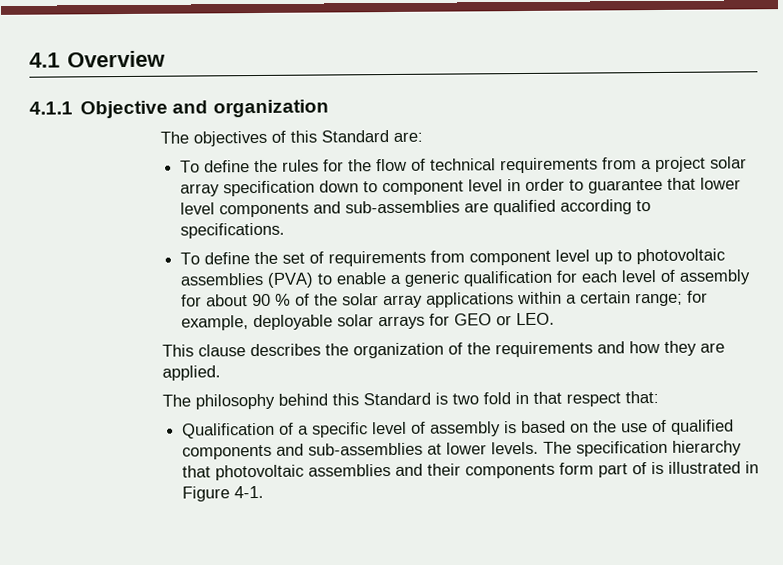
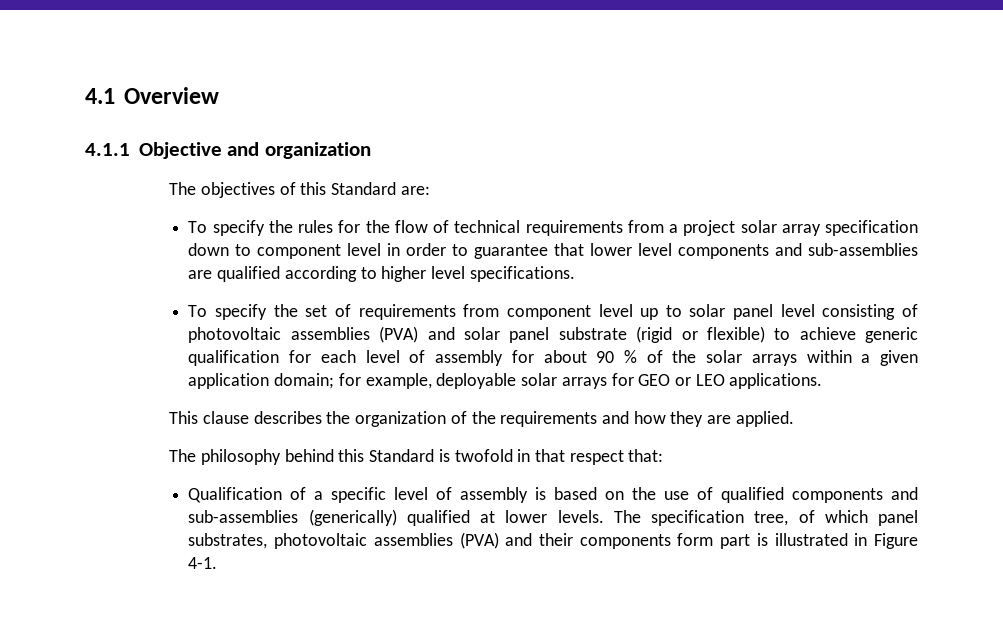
[203,160,250,173] define -> [212,220,265,236] specify
(651, 206) none -> [381,266,466,282] higher level
[203,252,250,265] define -> [215,304,268,320] specify
[635,248,725,265] [179,272,402,288] photovoltaic assemblies (PVA) to enable a -> [689,304,919,320] [188,326,856,343] solar panel level consisting of photovoltaic assemblies (PVA) and solar panel substrate (rigid or flexible) to achieve
[382,291,683,309] array applications within a certain range; -> [751,350,918,366] [188,373,335,389] arrays within a given application domain;
[515,312,555,326] LEO. -> [695,373,823,389] LEO applications.
[452,392,512,405] two fold -> [454,449,513,462] twofold
(423, 449) none -> [308,509,470,526] (generically) qualified
[671,440,742,456] [181,464,391,481] hierarchy that photovoltaic assemblies -> [754,510,918,526] [188,532,499,549] tree, of which panel substrates, photovoltaic assemblies (PVA)
[631,462,647,475] of -> (751, 541) none

